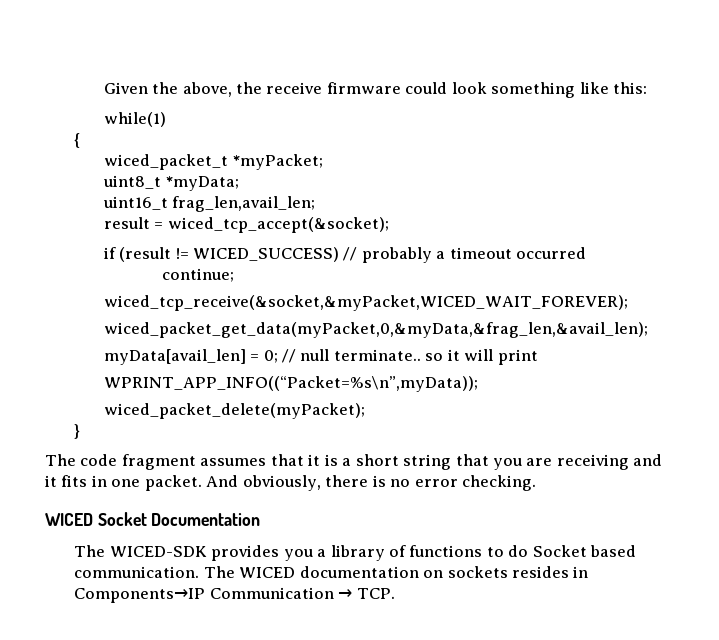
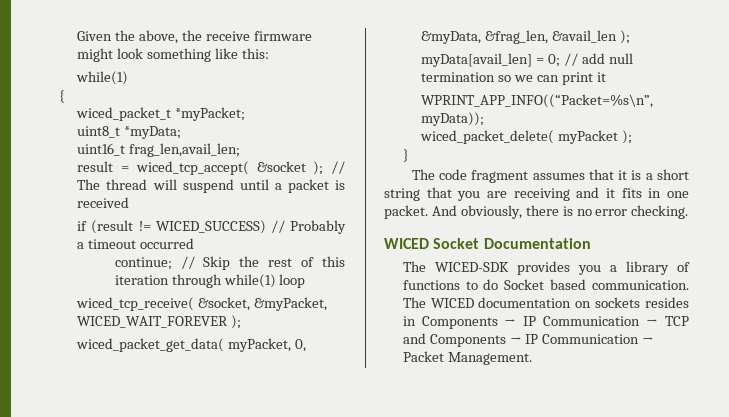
[405,82,448,94] could -> [77,48,114,62] might
[167,217,389,233] wiced_tcp_accept(&socket); -> [135,161,345,175] [77,179,346,193] [77,197,130,208] wiced_tcp_accept( &socket ); // The thread will suspend until a packet is received
[361,247,432,263] probably -> [290,220,347,234] Probably
[103,295,628,311] [103,322,648,338] [103,349,538,365] [103,376,478,392] [103,403,365,419] // wiced_tcp_receive(&socket,&myPacket,WICED_WAIT_FOREVER); // wiced_packet_get_data(myPacket,0,&myData,&frag_len,&avail_len); // myData[avail_len] = 0; // null terminate.. so it will print // WPRINT_APP_INFO((“Packet=%s\n”,myData)); // wiced_packet_delete(myPacket); -> [180,256,346,270] [114,274,306,288] [76,297,328,311] [77,315,242,329] [76,338,307,352] [421,30,631,44] [421,53,633,67] [421,72,606,85] [421,94,654,108] [421,112,485,126] [420,130,633,144] // Skip the rest of this iteration through while(1) loop // wiced_tcp_receive( &socket, &myPacket, WICED_WAIT_FOREVER ); // wiced_packet_get_data( myPacket, 0, &myData, &frag_len, &avail_len ); // myData[avail_len] = 0; // add null termination so we can print it // WPRINT_APP_INFO((“Packet=%s\n”, myData)); // wiced_packet_delete( myPacket );
[74,587,395,603] Components→IP Communication → TCP. -> [421,316,689,329] [402,333,655,347] [402,351,532,365] Components → IP Communication → TCP and Components → IP Communication → Packet Management.

